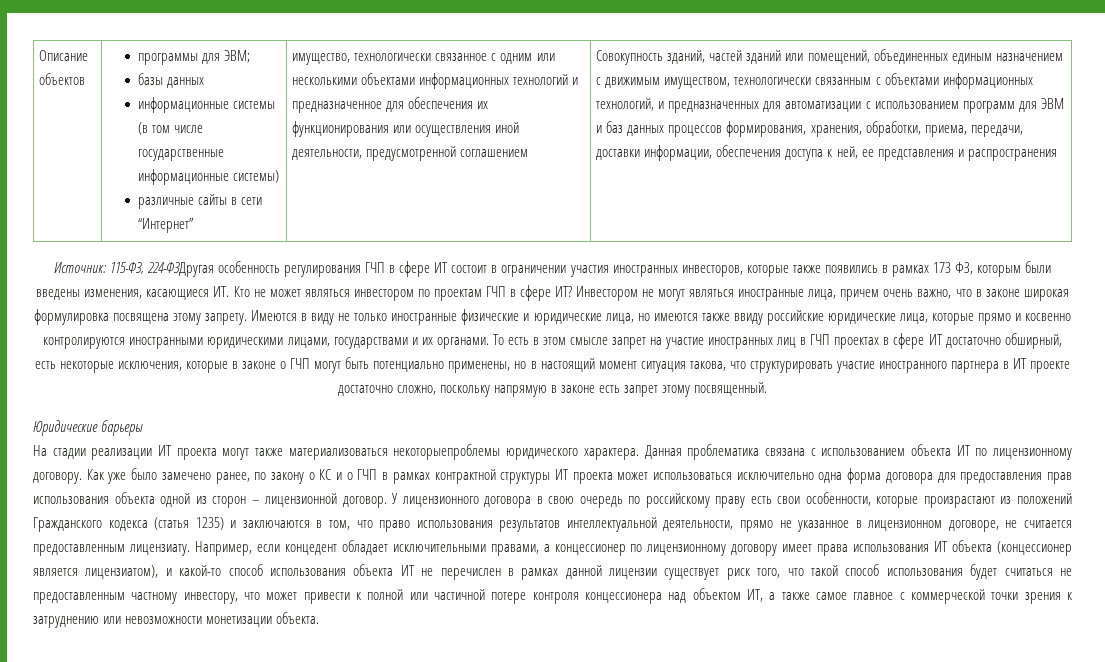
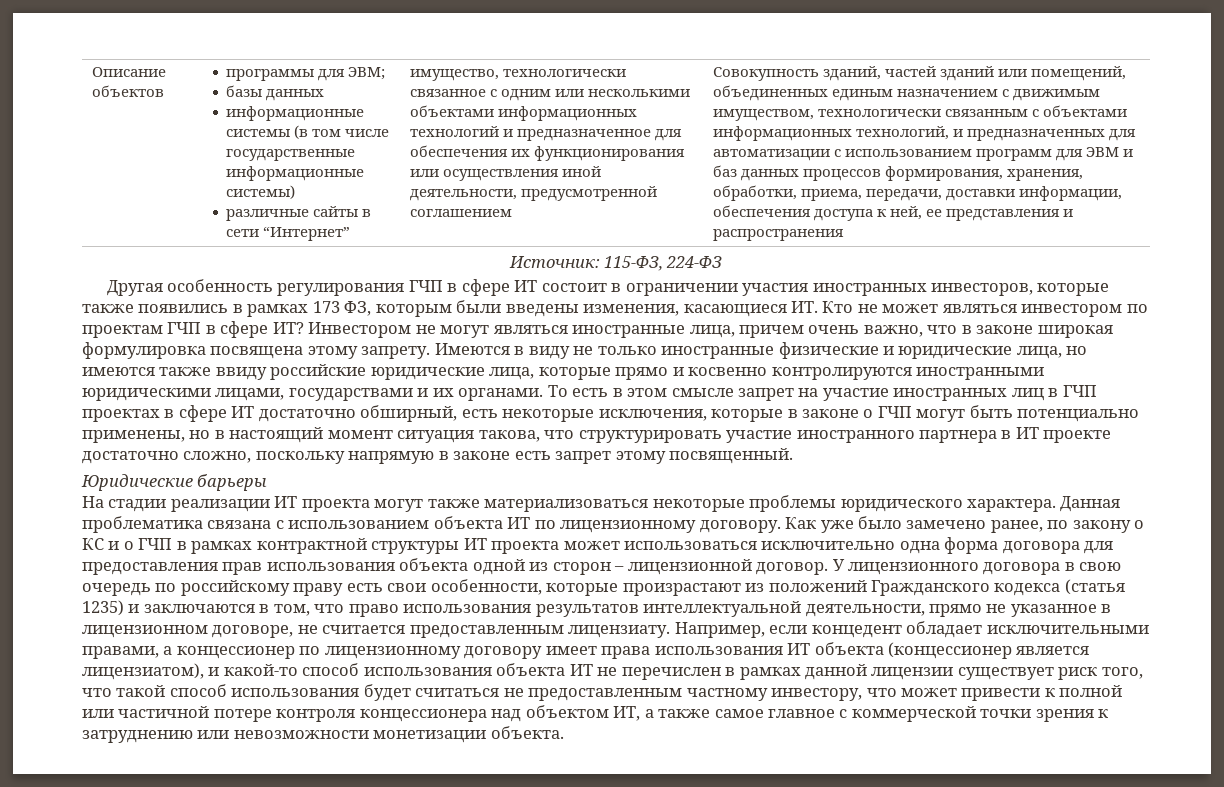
[147,262,215,277] 224-ФЗДругая -> [666,256,723,268] [106,280,163,296] 224-ФЗ // Другая
[393,444,501,460] некоторыепроблемы -> [652,495,837,512] некоторые проблемы

